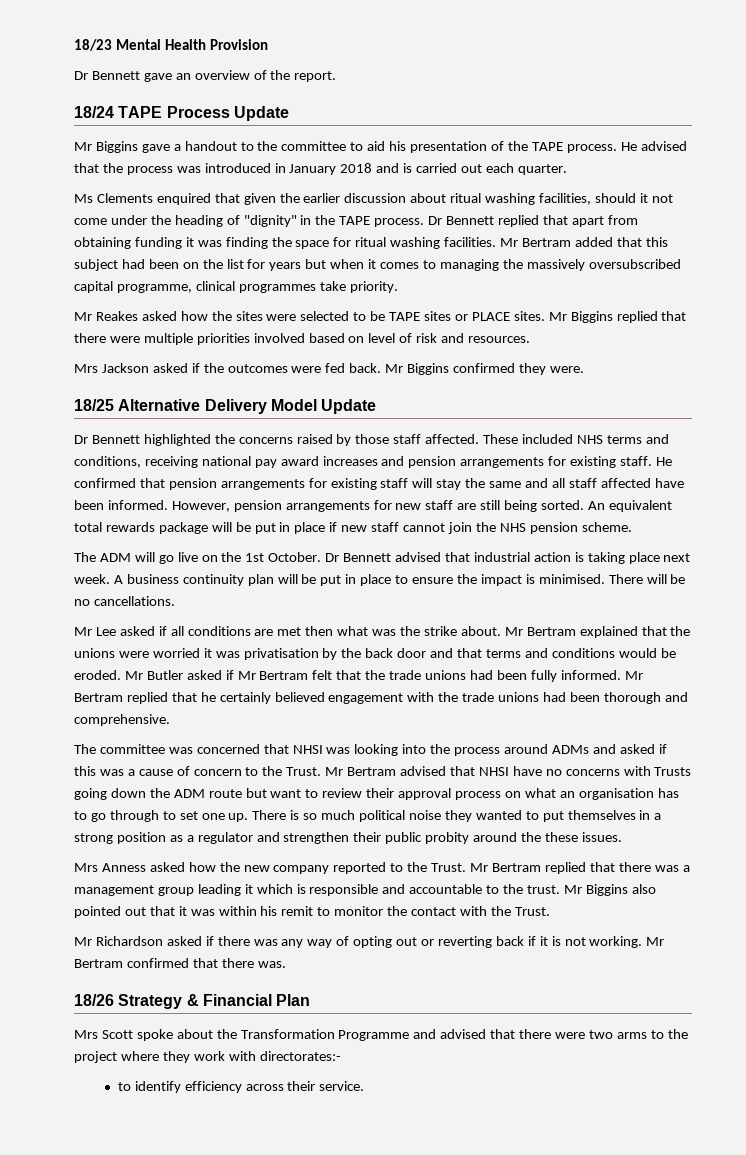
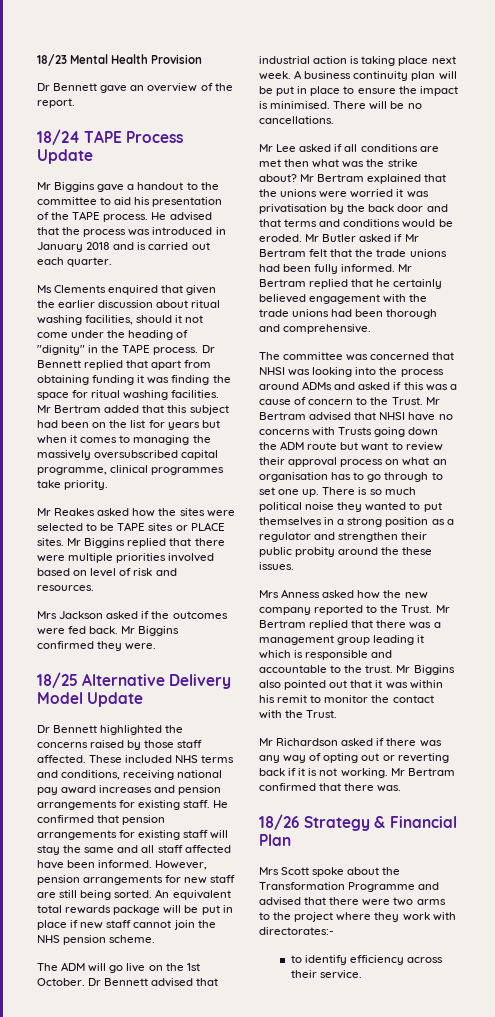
[460,626,501,636] about. -> [259,174,297,182] about?

